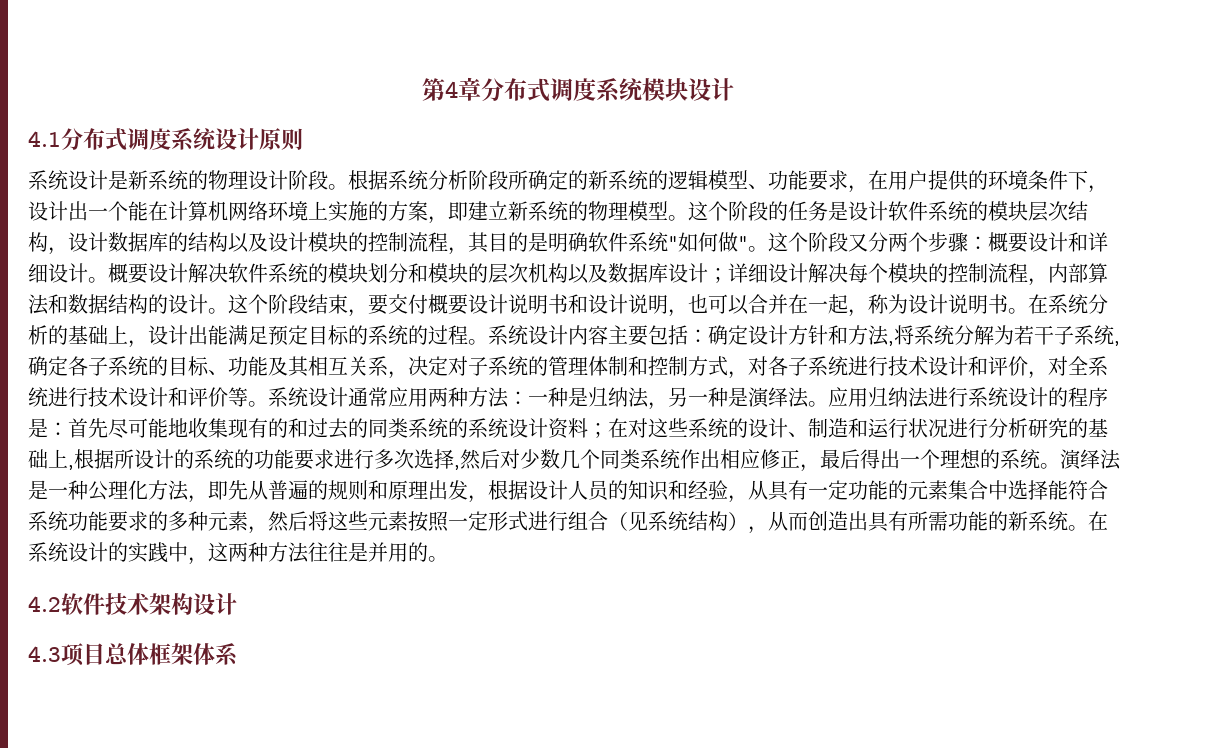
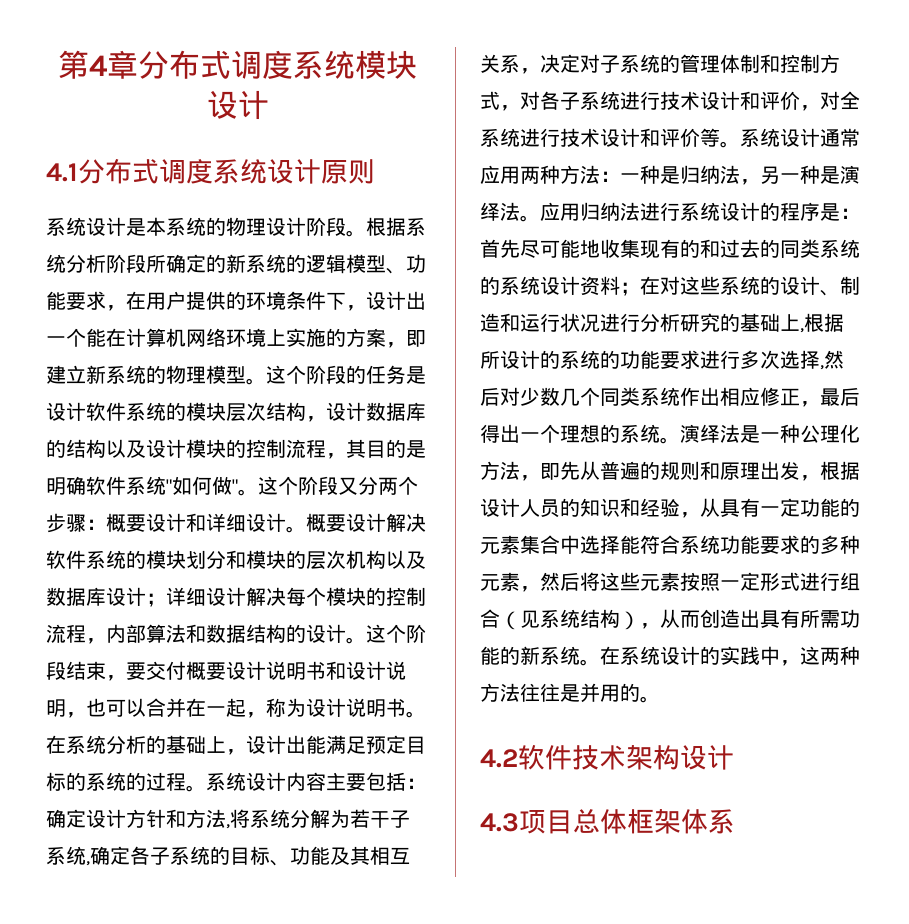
[128,170,148,190] 新 -> [146,217,166,236] 本

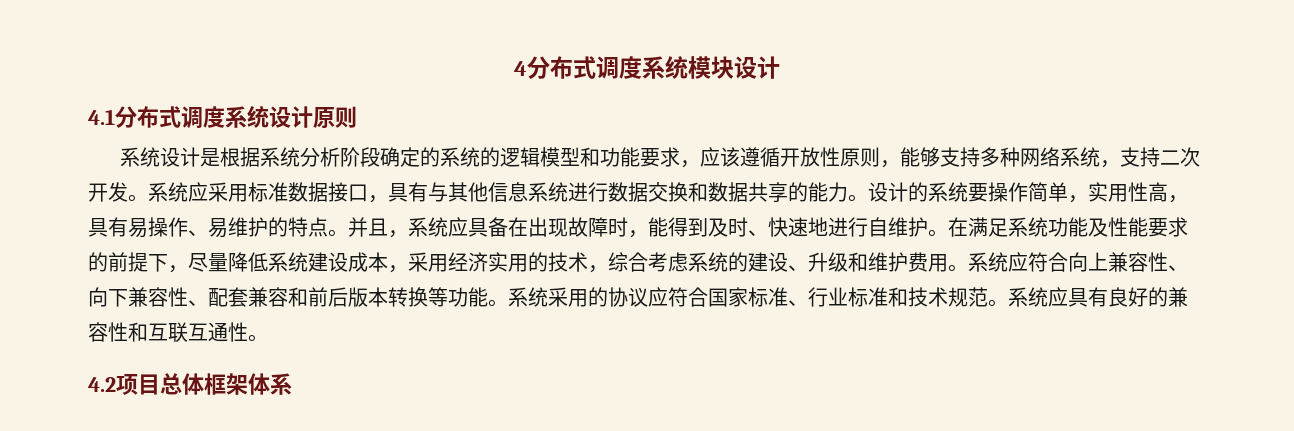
[58,50,138,79] 第4章 -> [514,61,527,76] 4
[146,217,366,237] 本系统的物理设计阶段。 -> (221, 157) none
[146,254,246,273] 所确定的新 -> [380,147,441,167] 确定的
[386,268,406,274] 、 -> [580,147,601,167] 和
[126,291,426,311] [46,328,426,348] [46,365,426,385] [46,402,426,422] [46,439,426,459] [46,476,418,496] [46,513,426,533] [46,550,426,570] [46,587,426,607] [46,624,426,644] [46,661,406,681] [46,698,426,718] [46,735,426,755] [46,772,426,792] [46,809,410,829] [46,846,410,866] [480,54,840,74] [480,91,860,111] [480,128,860,148] [480,165,860,185] [480,202,860,222] [480,239,860,259] [480,276,860,296] [480,313,844,333] [480,350,844,370] [480,387,860,407] [480,424,860,444] [480,461,860,481] [480,498,860,518] [480,535,860,554] [480,572,860,592] [480,609,860,630] [480,646,860,666] [480,683,660,703] [480,744,734,770] [480,813,519,832] 在用户提供的环境条件下，设计出一个能在计算机网络环境上实施的方案，即建立新系统的物理模型。这个阶段的任务是设计软件系统的模块层次结构，设计数据库的结构以及设计模块的控制流程，其目的是明确软件系统"如何做"。这个阶段又分两个步骤：概要设计和详细设计。概要设计解决软件系统的模块划分和模块的层次机构以及数据库设计；详细设计解决每个模块的控制流程，内部算法和数据结构的设计。这个阶段结束，要交付概要设计说明书和设计说明，也可以合并在一起，称为设计说明书。在系统分析的基础上，设计出能满足预定目标的系统的过程。系统设计内容主要包括：确定设计方针和方法,将系统分解为若干子系统,确定各子系统的目标、功能及其相互关系，决定对子系统的管理体制和控制方式，对各子系统进行技术设计和评价，对全系统进行技术设计和评价等。系统设计通常应用两种方法：一种是归纳法，另一种是演绎法。应用归纳法进行系统设计的程序是：首先尽可能地收集现有的和过去的同类系统的系统设计资料；在对这些系统的设计、制造和运行状况进行分析研究的基础上,根据所设计的系统的功能要求进行多次选择,然后对少数几个同类系统作出相应修正，最后得出一个理想的系统。演绎法是一种公理化方法，即先从普遍的规则和原理出发，根据设计人员的知识和经验，从具有一定功能的元素集合中选择能符合系统功能要求的多种元素，然后将这些元素按照一定形式进行组合（见系统结构），从而创造出具有所需功能的新系统。在系统设计的实践中，这两种方法往往是并用的。 // 4.2软件技术架构设计 // 4.3 -> [700,147,1201,168] [88,182,1188,203] [88,217,1188,238] [88,252,1188,273] [88,287,1188,307] [88,322,268,343] [88,377,116,392] 应该遵循开放性原则，能够支持多种网络系统，支持二次开发。系统应采用标准数据接口，具有与其他信息系统进行数据交换和数据共享的能力。设计的系统要操作简单，实用性高，具有易操作、易维护的特点。并且，系统应具备在出现故障时，能得到及时、快速地进行自维护。在满足系统功能及性能要求的前提下，尽量降低系统建设成本，采用经济实用的技术，综合考虑系统的建设、升级和维护费用。系统应符合向上兼容性、向下兼容性、配套兼容和前后版本转换等功能。系统采用的协议应符合国家标准、行业标准和技术规范。系统应具有良好的兼容性和互联互通性。 // 4.2

